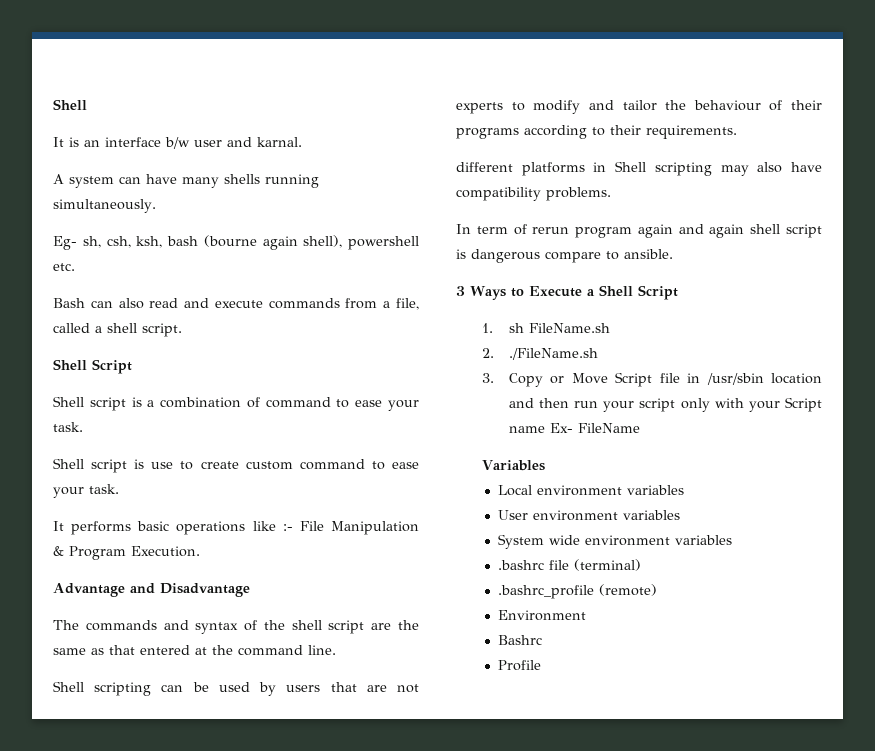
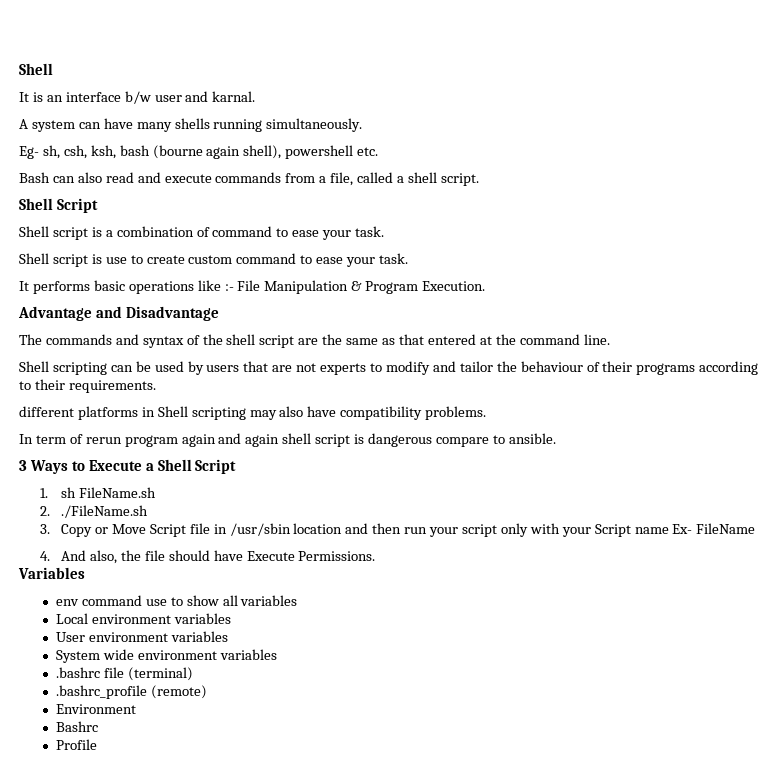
[482,460,546,471] Variables -> [40,550,376,564] [18,567,85,579] [55,595,298,606] 4. And also, the file should have Execute Permissions. // Variables // env command use to show all variables

